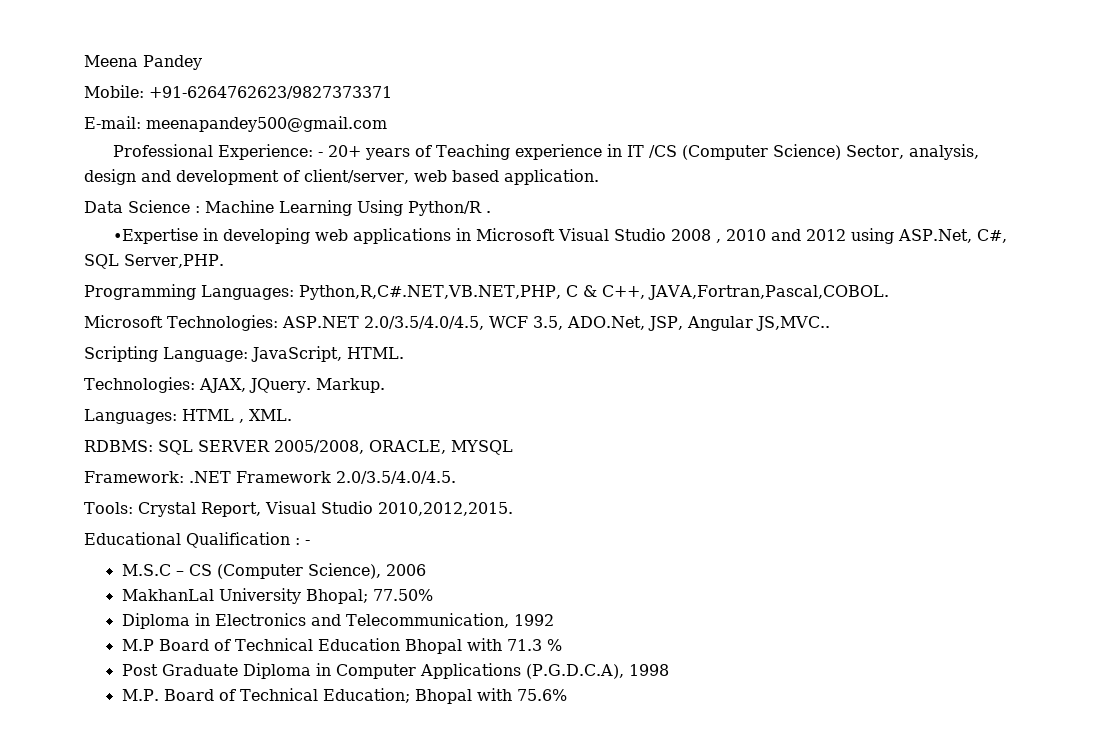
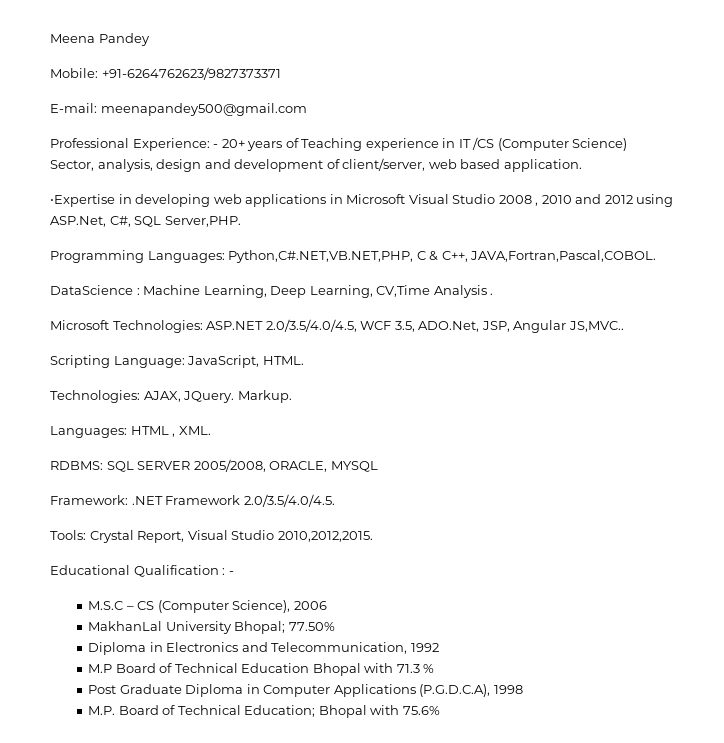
[84,200,491,216] // Data Science : Machine Learning Using Python/R . -> (582, 165) none
[299,285,561,300] Python,R,C#.NET,VB.NET,PHP, -> [228,250,414,263] Python,C#.NET,VB.NET,PHP,
(889, 292) none -> [50,285,494,298] // DataScience : Machine Learning, Deep Learning, CV,Time Analysis .

